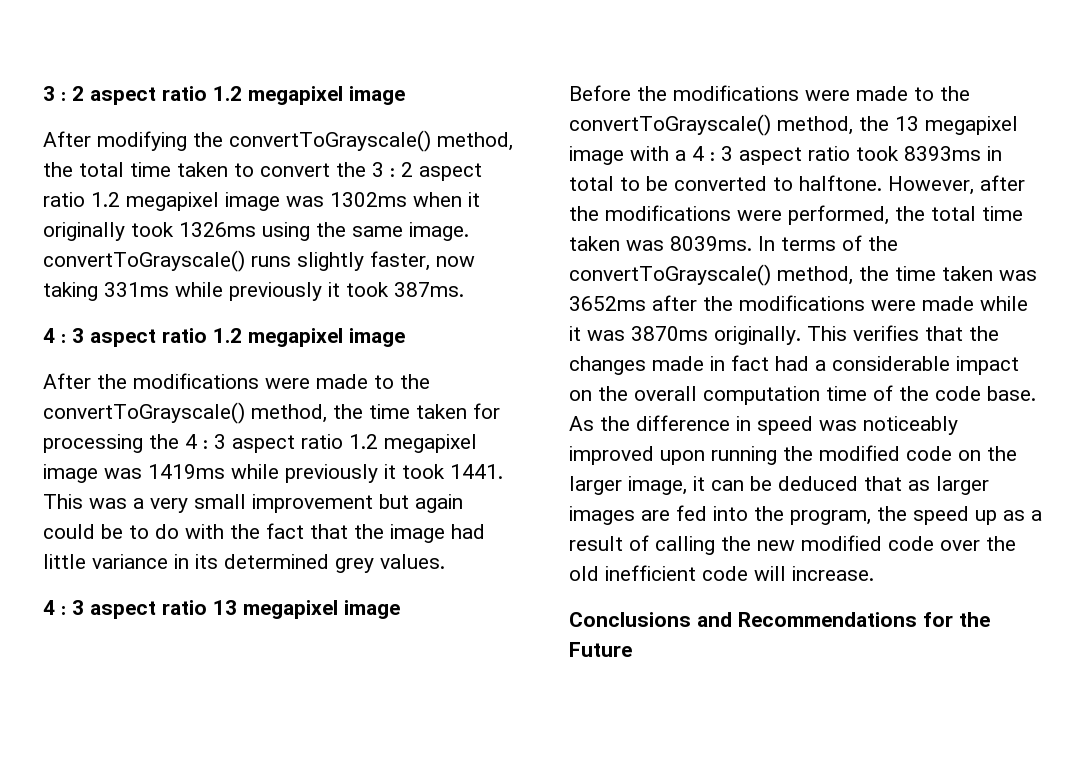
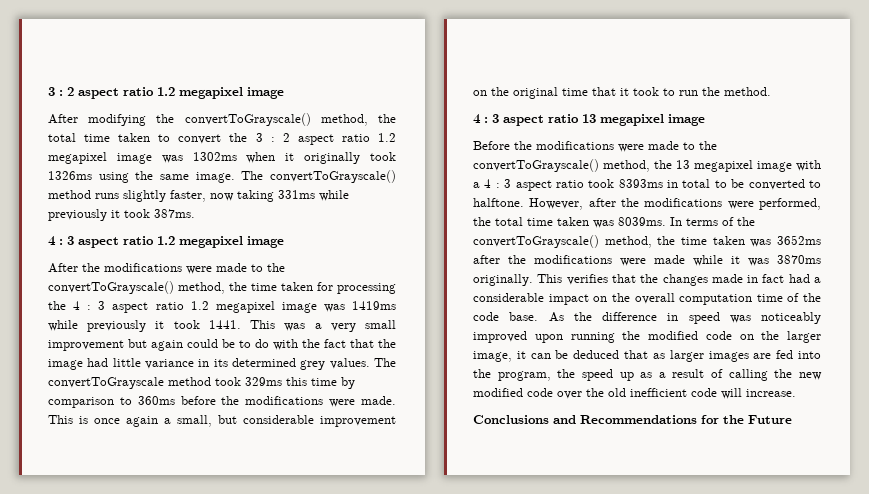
[43,250,245,272] convertToGrayscale() -> [241,170,396,183] [48,190,91,199] The convertToGrayscale() method
(445, 561) none -> [374,358,396,367] [48,377,355,389] [48,396,396,408] [48,415,396,427] [473,87,771,99] The convertToGrayscale method took 329ms this time by comparison to 360ms before the modifications were made. This is once again a small, but considerable improvement on the original time that it took to run the method.

